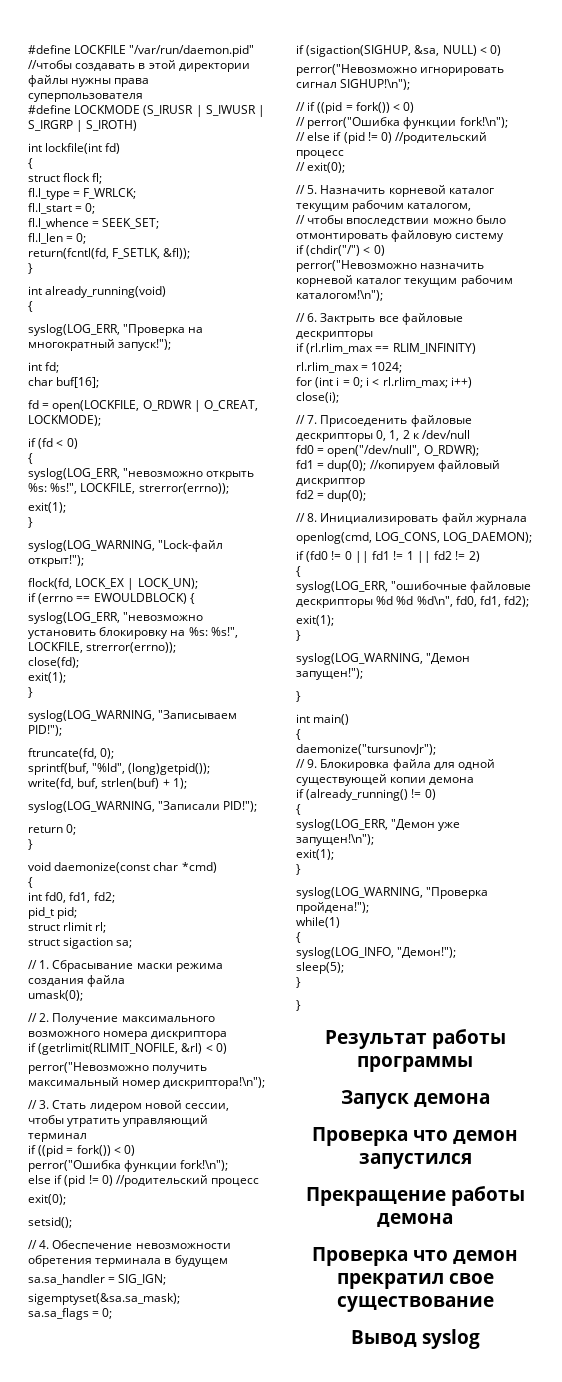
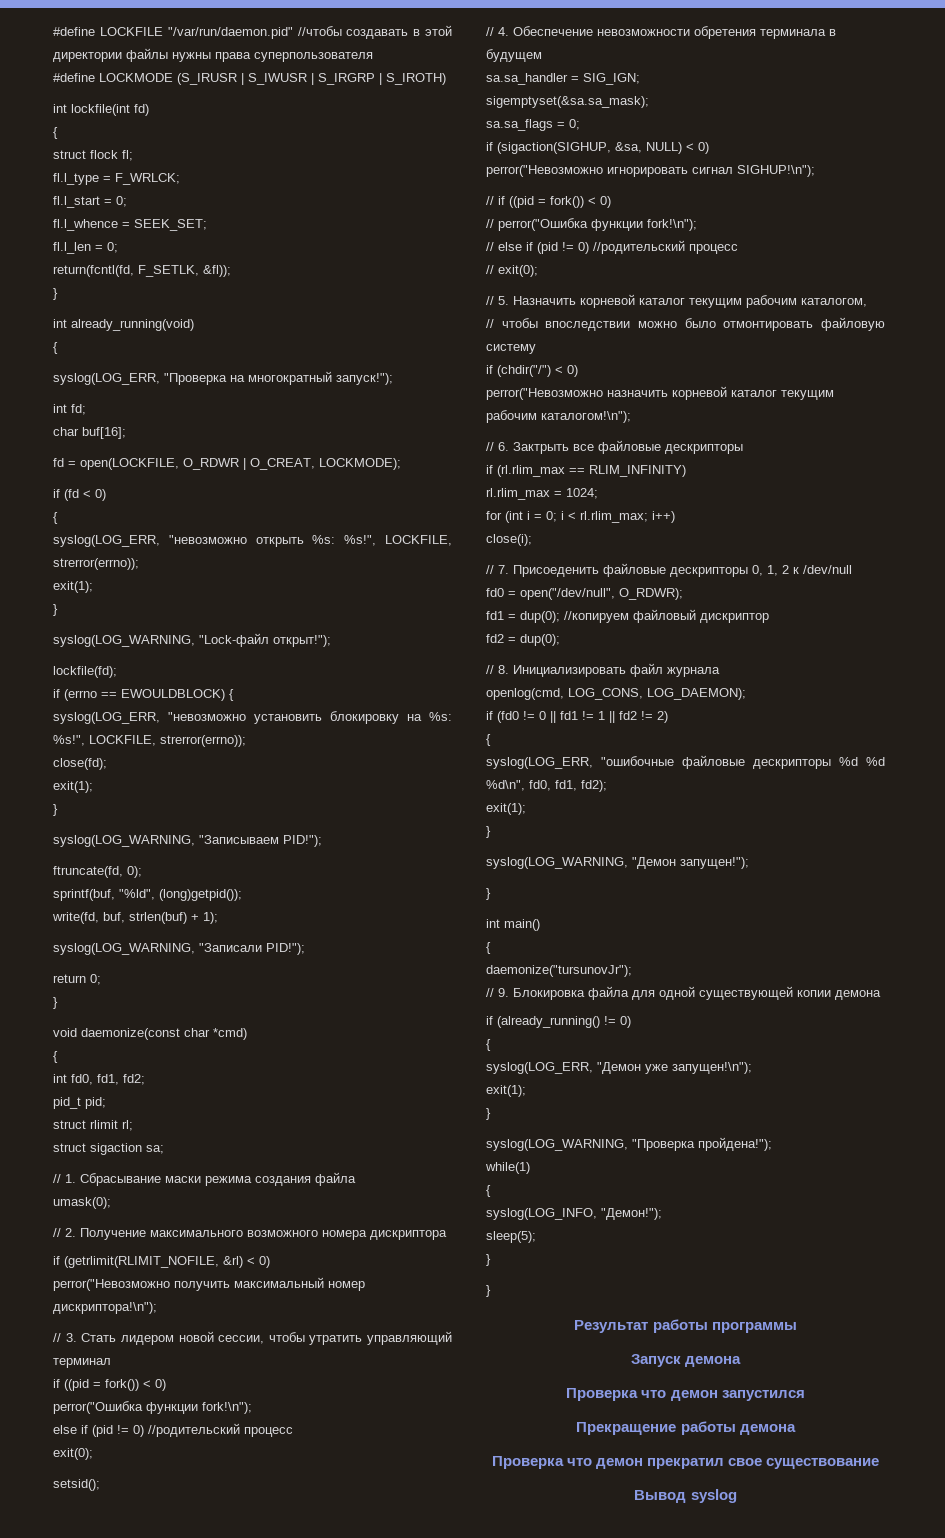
[28,578,198,590] flock(fd, LOCK_EX | LOCK_UN); -> [53,666,117,678] lockfile(fd);

